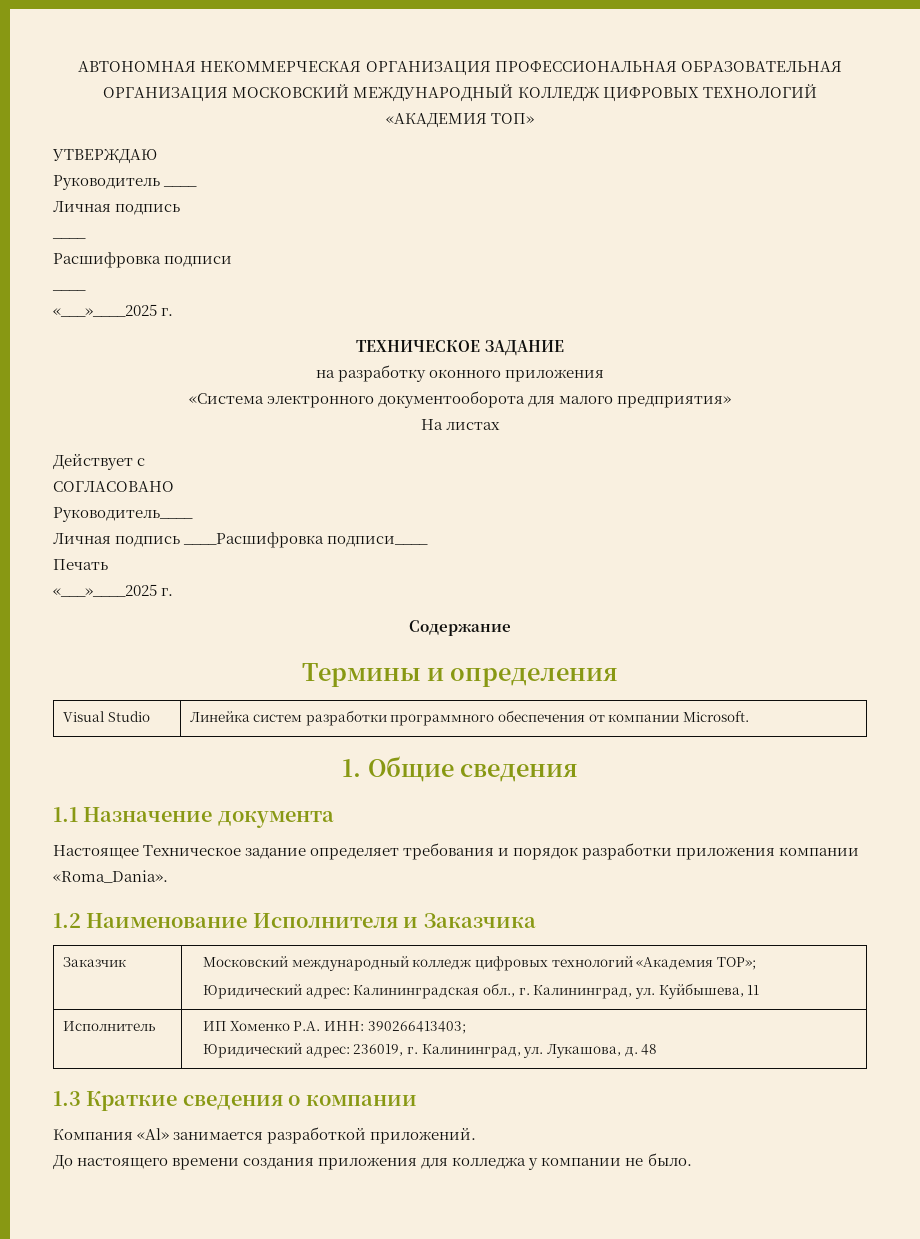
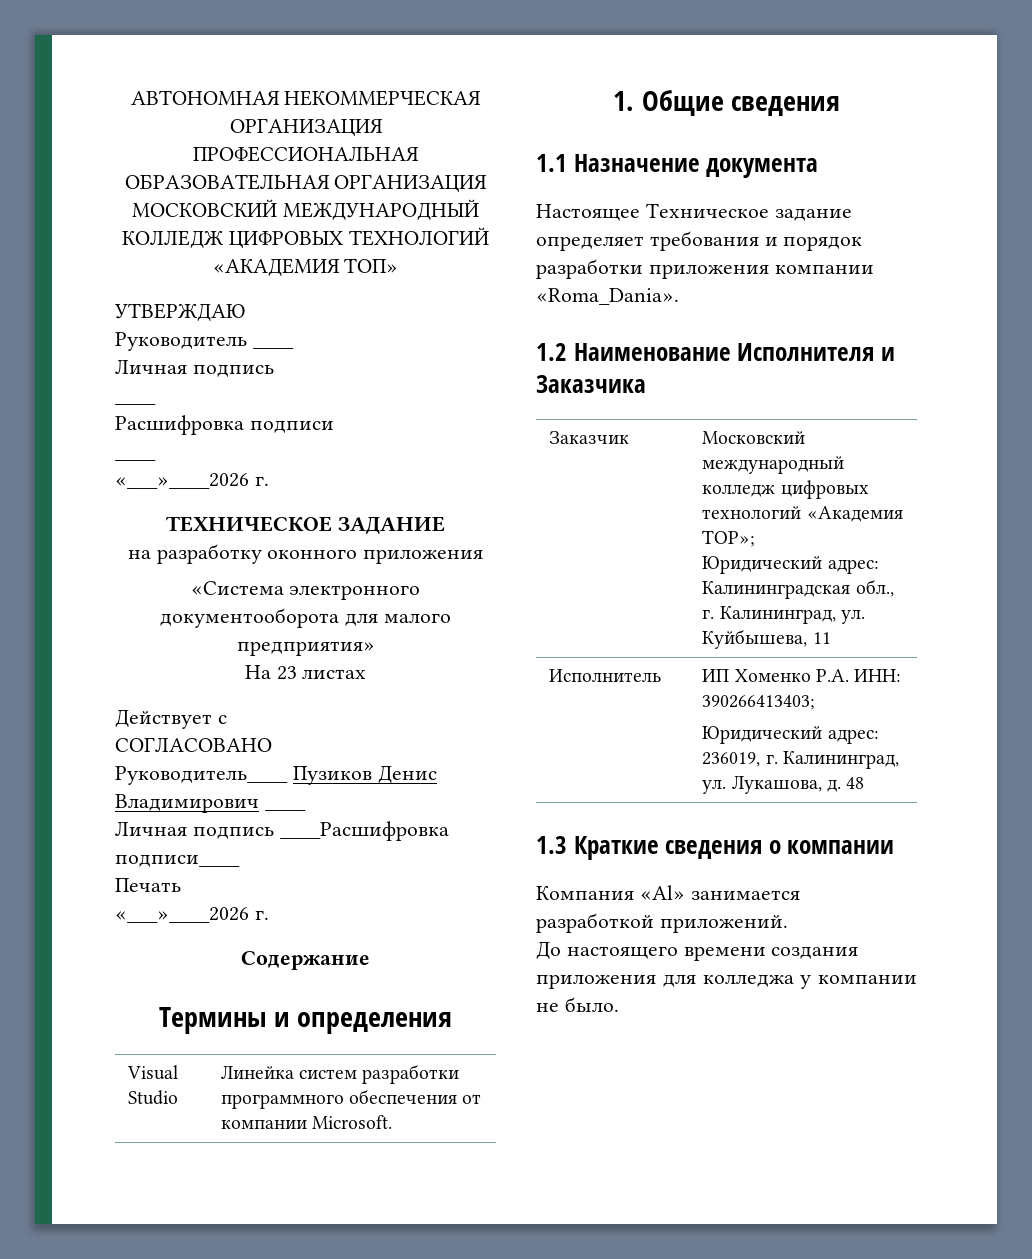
[53,304,157,317] «___»____2025 -> [115,473,249,489] «___»____2026
(443, 424) none -> [276,666,297,680] 23
(193, 514) none -> [292,765,437,785] [115,794,306,813] Пузиков Денис Владимирович ____
[53,584,157,597] «___»____2025 -> [115,907,249,923] «___»____2026

